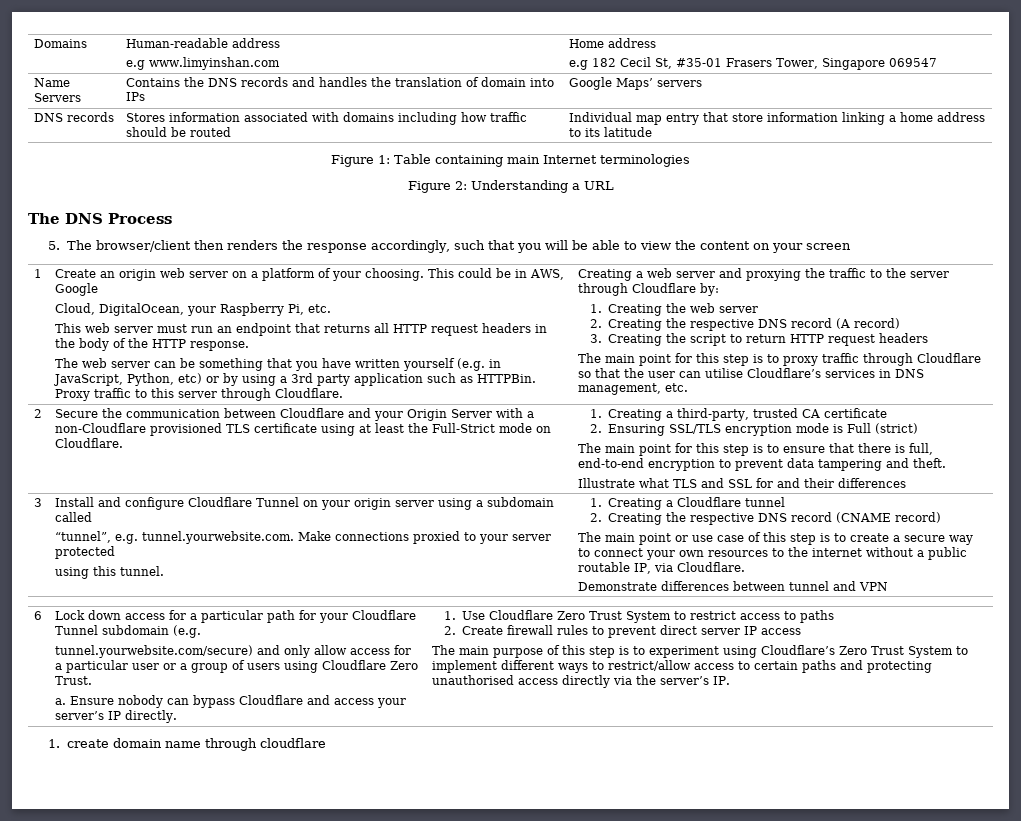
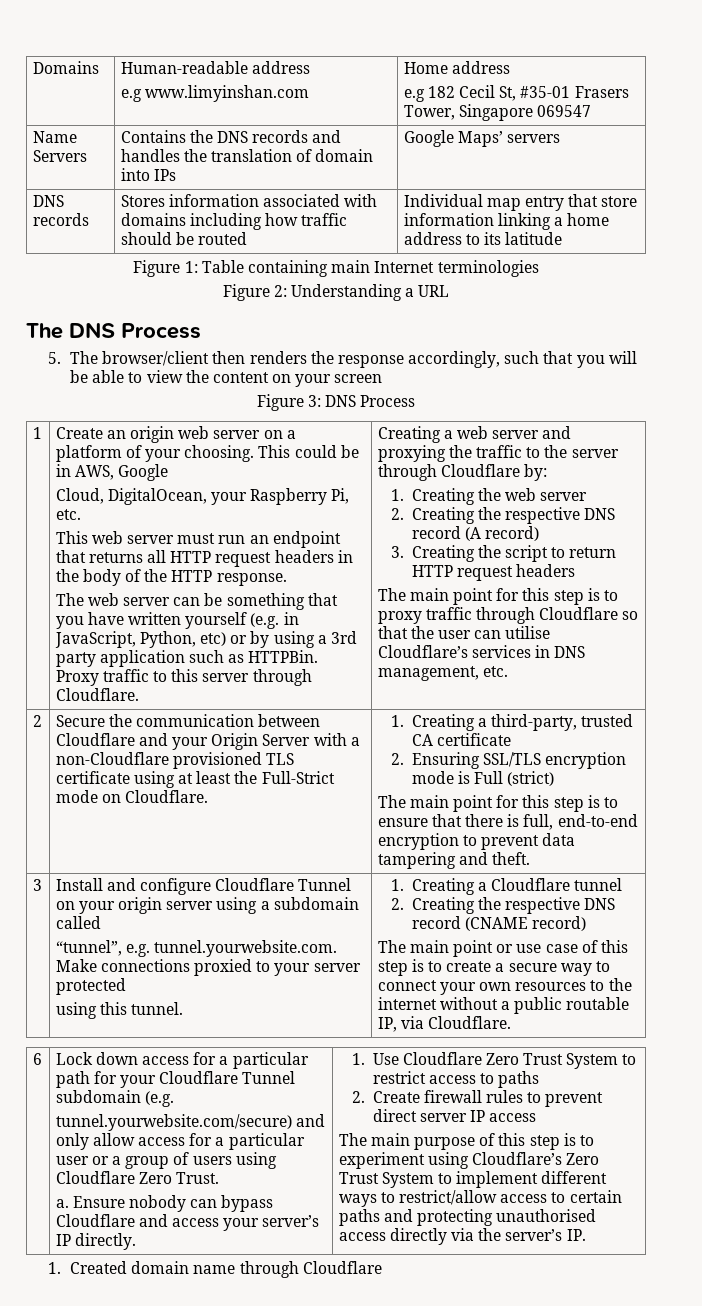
(852, 246) none -> [256,394,416,411] // Figure 3: DNS Process
[578,478,907,488] // Illustrate what TLS and SSL for and their differences -> (530, 858) none
[578,581,889,591] // Demonstrate differences between tunnel and VPN -> (511, 1022) none
[67,739,110,748] create -> [69,1261,127,1274] Created
[260,738,327,748] cloudflare -> [302,1261,382,1274] Cloudflare

